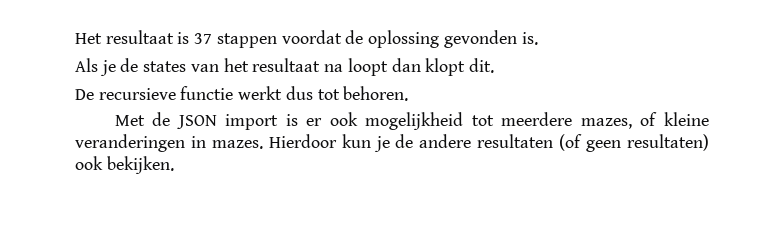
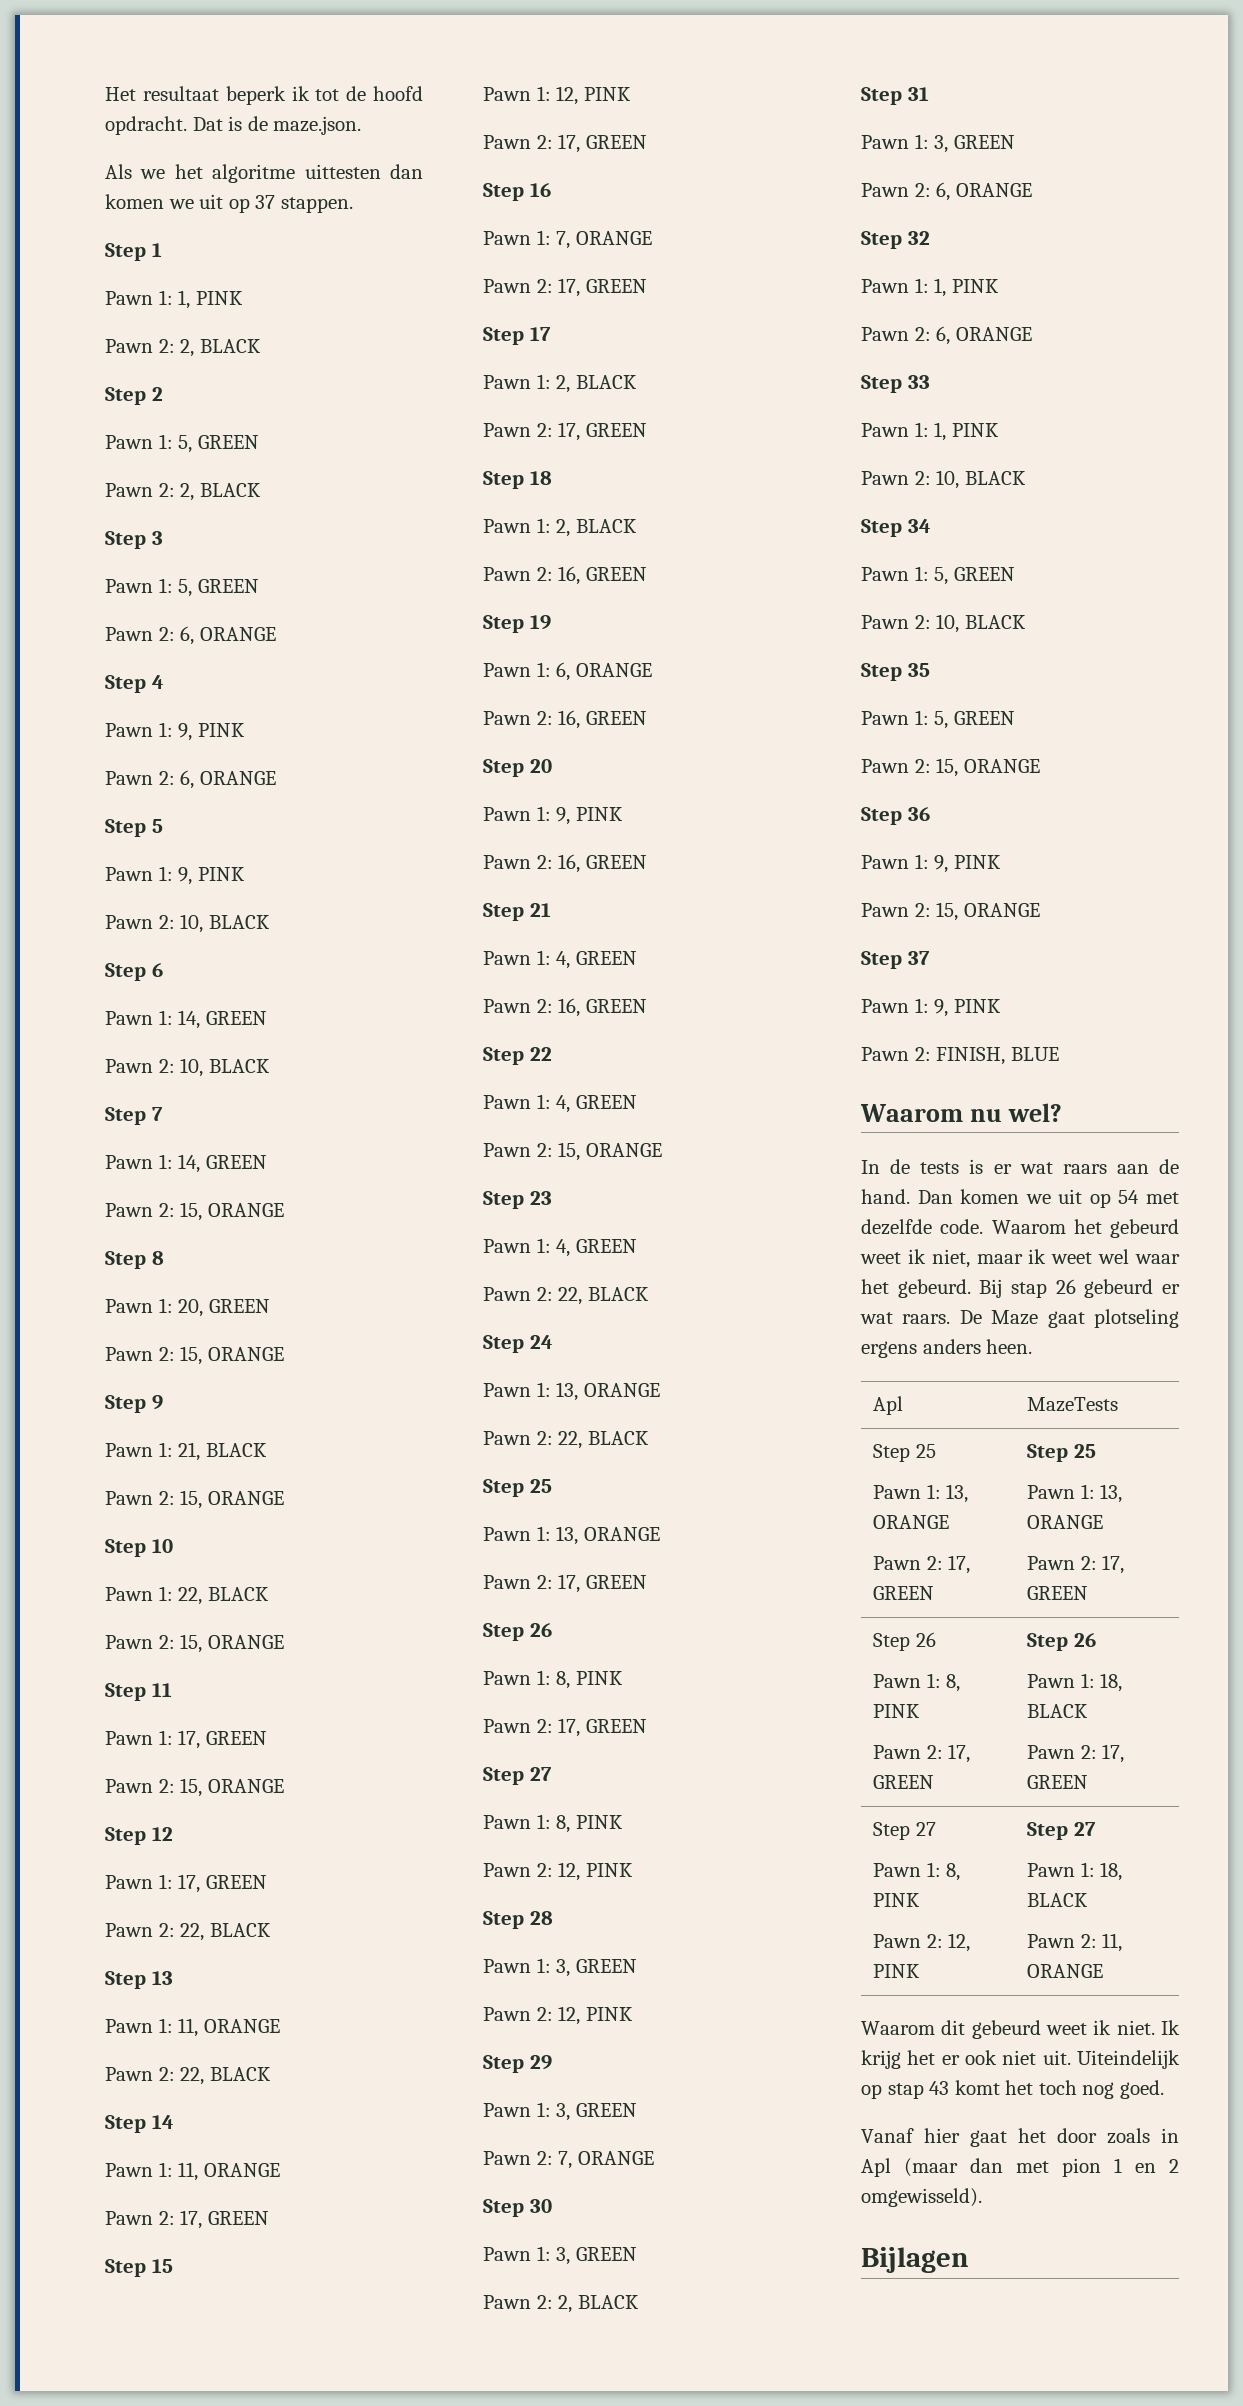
[177,30,538,48] [75,58,494,76] [75,86,409,101] [114,112,709,130] [75,134,710,152] [75,156,174,174] is 37 stappen voordat de oplossing gevonden is. // Als je de states van het resultaat na loopt dan klopt dit. // De recursieve functie werkt dus tot behoren. // Met de JSON import is er ook mogelijkheid tot meerdere mazes, of kleine veranderingen in mazes. Hierdoor kun je de andere resultaten (of geen resultaten) ook bekijken. -> [225,86,424,105] [105,116,362,135] [105,164,423,183] [105,194,353,213] [105,243,162,261] [105,290,243,309] [105,339,261,357] [105,387,163,405] [105,434,259,453] [105,483,261,501] [105,531,163,549] [105,578,259,597] [105,626,276,645] [105,675,164,693] [105,722,245,741] [105,770,276,789] [105,819,163,837] [105,866,245,885] [105,914,270,933] [105,963,163,981] [105,1010,267,1029] [105,1058,270,1077] [105,1107,163,1125] [105,1154,267,1173] [105,1202,284,1221] [105,1251,164,1269] [105,1298,270,1317] [105,1346,284,1365] [105,1395,163,1413] [105,1442,267,1461] [105,1490,284,1509] [105,1539,173,1557] [105,1586,269,1605] [105,1634,284,1653] [105,1683,172,1701] [105,1730,267,1749] [105,1778,284,1797] [105,1827,173,1845] [105,1874,267,1893] [105,1923,271,1941] [105,1971,173,1989] [105,2018,280,2037] [105,2067,271,2085] [105,2115,174,2133] [105,2162,280,2181] [105,2210,269,2229] [105,2259,173,2277] [483,86,631,105] [483,134,647,153] [483,183,551,201] [483,230,652,249] [483,278,647,297] [483,327,551,345] [483,374,637,393] [483,422,647,441] [483,471,552,489] [483,518,637,537] [483,566,647,585] [483,615,551,633] [483,662,652,681] [483,710,647,729] [483,759,552,777] [483,806,623,825] [483,854,647,873] [483,903,551,921] [483,950,637,969] [483,998,647,1017] [483,1047,552,1065] [483,1094,637,1113] [483,1142,662,1161] [483,1191,552,1209] [483,1238,637,1257] [483,1287,649,1305] [483,1335,553,1353] [483,1382,660,1401] [483,1431,649,1449] [483,1479,552,1497] [483,1526,660,1545] [483,1574,647,1593] [483,1623,552,1641] [483,1670,623,1689] [483,1718,647,1737] [483,1767,552,1785] [483,1814,623,1833] [483,1862,633,1881] [483,1911,553,1929] [483,1958,637,1977] [483,2006,633,2025] [483,2055,552,2073] [483,2102,637,2121] [483,2151,654,2169] [483,2199,552,2217] [483,2246,637,2265] [483,2295,639,2313] [861,87,929,105] [861,134,1015,153] [861,182,1032,201] [861,231,930,249] [861,278,999,297] [861,326,1032,345] [861,375,930,393] [861,422,999,441] [861,470,1026,489] [861,519,931,537] [861,566,1015,585] [861,614,1026,633] [861,663,930,681] [861,710,1015,729] [861,758,1040,777] [861,807,930,825] [861,854,1001,873] [861,902,1040,921] [861,951,930,969] [861,998,1001,1017] [861,1047,1059,1065] [860,1103,1062,1122] [861,1159,1179,1174] [861,1189,1179,1208] [861,1219,1179,1238] [860,1249,1180,1268] [861,1279,1180,1298] [860,1309,1179,1328] [861,1339,1033,1358] [873,1396,904,1415] [1027,1397,1119,1412] [873,1444,936,1462] [873,1484,969,1503] [873,1515,950,1529] [873,1555,971,1574] [873,1586,935,1600] [1027,1444,1096,1462] [1027,1484,1123,1503] [1027,1515,1104,1529] [1027,1555,1125,1574] [1027,1586,1089,1600] [873,1632,936,1651] [873,1673,961,1692] [873,1704,921,1718] [873,1744,971,1763] [873,1775,935,1789] [1027,1633,1096,1651] [1027,1673,1123,1692] [1027,1704,1089,1718] [1027,1744,1125,1763] [1027,1775,1089,1789] [873,1822,936,1840] [873,1862,961,1881] [873,1893,921,1907] [873,1933,971,1952] [873,1964,921,1978] [1027,1822,1096,1840] [1027,1862,1123,1881] [1027,1893,1089,1907] [1027,1933,1123,1952] [1027,1964,1104,1978] [861,2020,1180,2039] [861,2050,1180,2069] [861,2080,1164,2099] [861,2128,1179,2147] [861,2158,1179,2177] [861,2188,982,2207] [861,2247,969,2273] beperk ik tot de hoofd opdracht. Dat is de maze.json. // Als we het algoritme uittesten dan komen we uit op 37 stappen. // Step 1 // Pawn 1: 1, PINK // Pawn 2: 2, BLACK // Step 2 // Pawn 1: 5, GREEN // Pawn 2: 2, BLACK // Step 3 // Pawn 1: 5, GREEN // Pawn 2: 6, ORANGE // Step 4 // Pawn 1: 9, PINK // Pawn 2: 6, ORANGE // Step 5 // Pawn 1: 9, PINK // Pawn 2: 10, BLACK // Step 6 // Pawn 1: 14, GREEN // Pawn 2: 10, BLACK // Step 7 // Pawn 1: 14, GREEN // Pawn 2: 15, ORANGE // Step 8 // Pawn 1: 20, GREEN // Pawn 2: 15, ORANGE // Step 9 // Pawn 1: 21, BLACK // Pawn 2: 15, ORANGE // Step 10 // Pawn 1: 22, BLACK // Pawn 2: 15, ORANGE // Step 11 // Pawn 1: 17, GREEN // Pawn 2: 15, ORANGE // Step 12 // Pawn 1: 17, GREEN // Pawn 2: 22, BLACK // Step 13 // Pawn 1: 11, ORANGE // Pawn 2: 22, BLACK // Step 14 // Pawn 1: 11, ORANGE // Pawn 2: 17, GREEN // Step 15 // Pawn 1: 12, PINK // Pawn 2: 17, GREEN // Step 16 // Pawn 1: 7, ORANGE // Pawn 2: 17, GREEN // Step 17 // Pawn 1: 2, BLACK // Pawn 2: 17, GREEN // Step 18 // Pawn 1: 2, BLACK // Pawn 2: 16, GREEN // Step 19 // Pawn 1: 6, ORANGE // Pawn 2: 16, GREEN // Step 20 // Pawn 1: 9, PINK // Pawn 2: 16, GREEN // Step 21 // Pawn 1: 4, GREEN // Pawn 2: 16, GREEN // Step 22 // Pawn 1: 4, GREEN // Pawn 2: 15, ORANGE // Step 23 // Pawn 1: 4, GREEN // Pawn 2: 22, BLACK // Step 24 // Pawn 1: 13, ORANGE // Pawn 2: 22, BLACK // Step 25 // Pawn 1: 13, ORANGE // Pawn 2: 17, GREEN // Step 26 // Pawn 1: 8, PINK // Pawn 2: 17, GREEN // Step 27 // Pawn 1: 8, PINK // Pawn 2: 12, PINK // Step 28 // Pawn 1: 3, GREEN // Pawn 2: 12, PINK // Step 29 // Pawn 1: 3, GREEN // Pawn 2: 7, ORANGE // Step 30 // Pawn 1: 3, GREEN // Pawn 2: 2, BLACK // Step 31 // Pawn 1: 3, GREEN // Pawn 2: 6, ORANGE // Step 32 // Pawn 1: 1, PINK // Pawn 2: 6, ORANGE // Step 33 // Pawn 1: 1, PINK // Pawn 2: 10, BLACK // Step 34 // Pawn 1: 5, GREEN // Pawn 2: 10, BLACK // Step 35 // Pawn 1: 5, GREEN // Pawn 2: 15, ORANGE // Step 36 // Pawn 1: 9, PINK // Pawn 2: 15, ORANGE // Step 37 // Pawn 1: 9, PINK // Pawn 2: FINISH, BLUE // Waarom nu wel? // In de tests is er wat raars aan de hand. Dan komen we uit op 54 met dezelfde code. Waarom het gebeurd weet ik niet, maar ik weet wel waar het gebeurd. Bij stap 26 gebeurd er wat raars. De Maze gaat plotseling ergens anders heen. // Apl | MazeTests // Step 25 // Pawn 1: 13, ORANGE // Pawn 2: 17, GREEN | Step 25 // Pawn 1: 13, ORANGE // Pawn 2: 17, GREEN // Step 26 // Pawn 1: 8, PINK // Pawn 2: 17, GREEN | Step 26 // Pawn 1: 18, BLACK // Pawn 2: 17, GREEN // Step 27 // Pawn 1: 8, PINK // Pawn 2: 12, PINK | Step 27 // Pawn 1: 18, BLACK // Pawn 2: 11, ORANGE // Waarom dit gebeurd weet ik niet. Ik krijg het er ook niet uit. Uiteindelijk op stap 43 komt het toch nog goed. // Vanaf hier gaat het door zoals in Apl (maar dan met pion 1 en 2 omgewisseld). // Bijlagen

